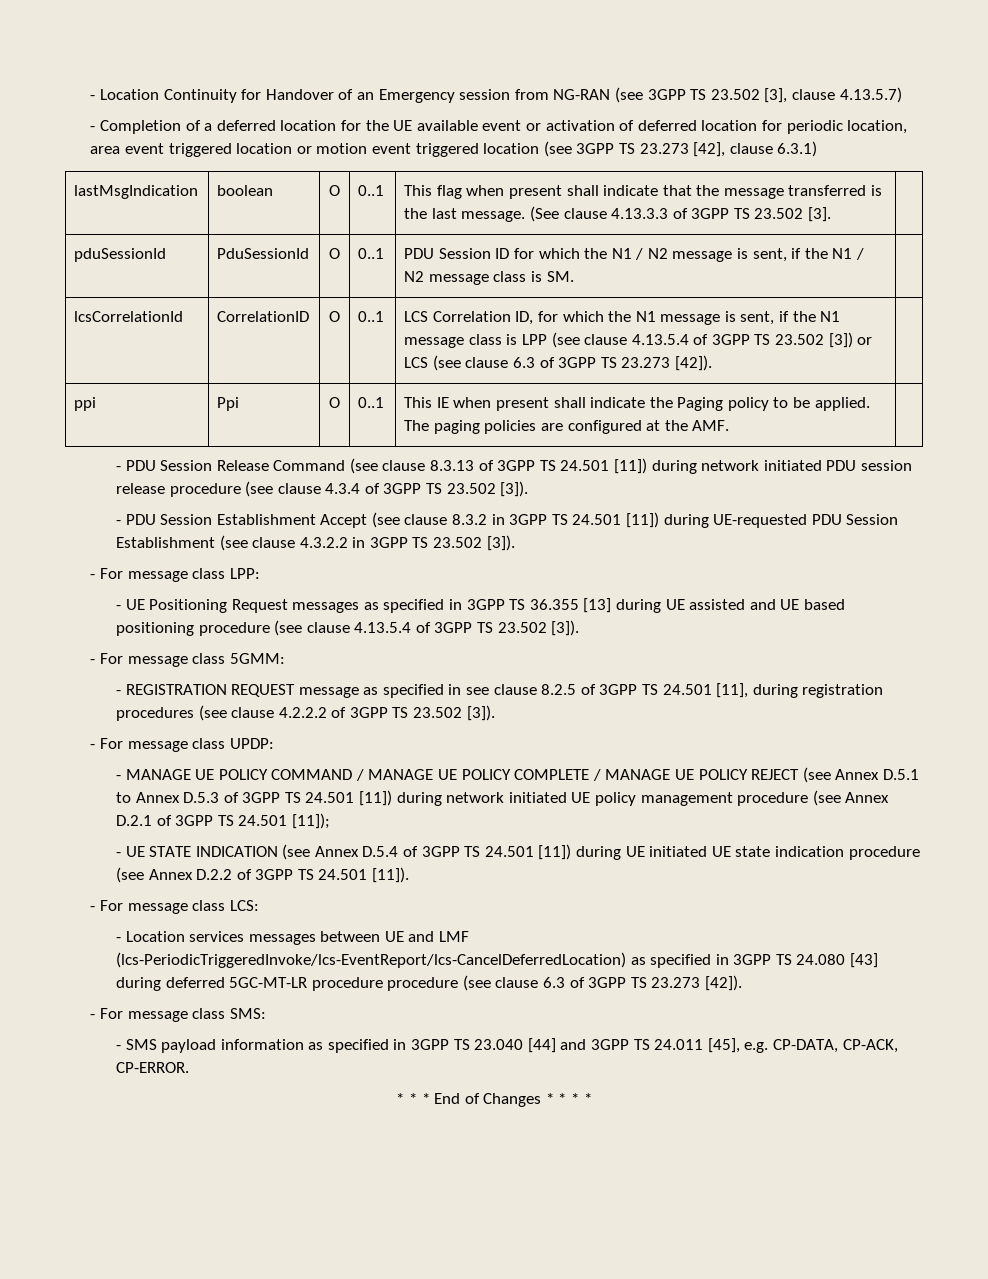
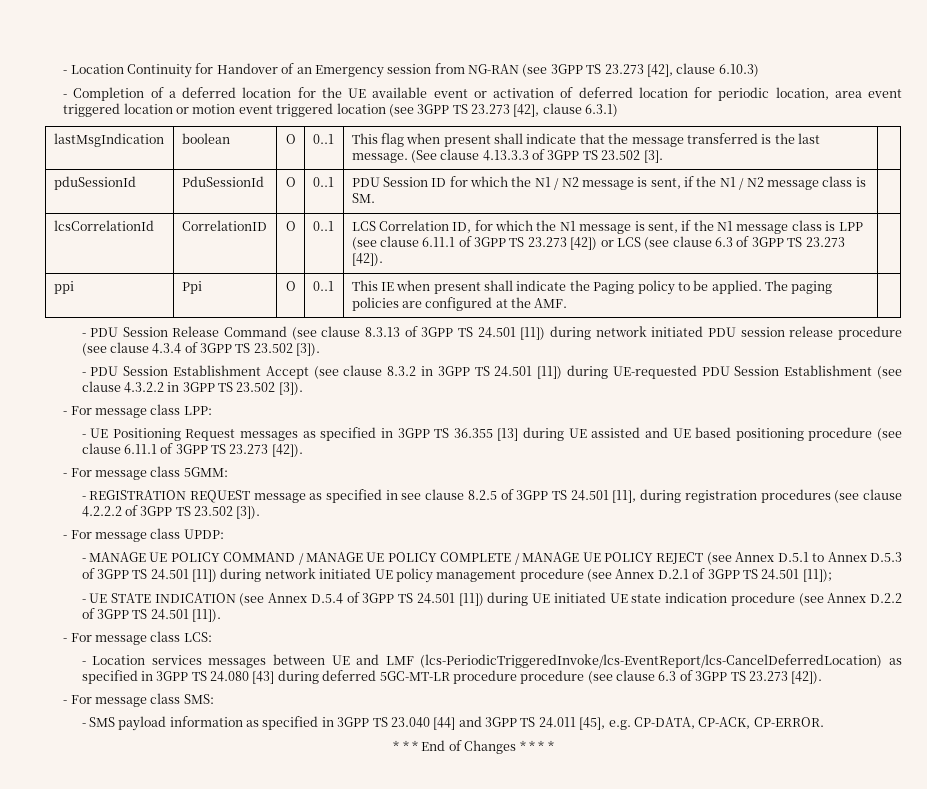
[710,87,902,103] 23.502 [3], clause 4.13.5.7) -> [604,63,759,77] 23.273 [42], clause 6.10.3)
[631,332,853,348] 4.13.5.4 of 3GPP TS 23.502 [3]) -> [422,236,598,250] 6.11.1 of 3GPP TS 23.273 [42])
[354,620,580,636] 4.13.5.4 of 3GPP TS 23.502 [3]). -> [123,443,303,457] 6.11.1 of 3GPP TS 23.273 [42]).

